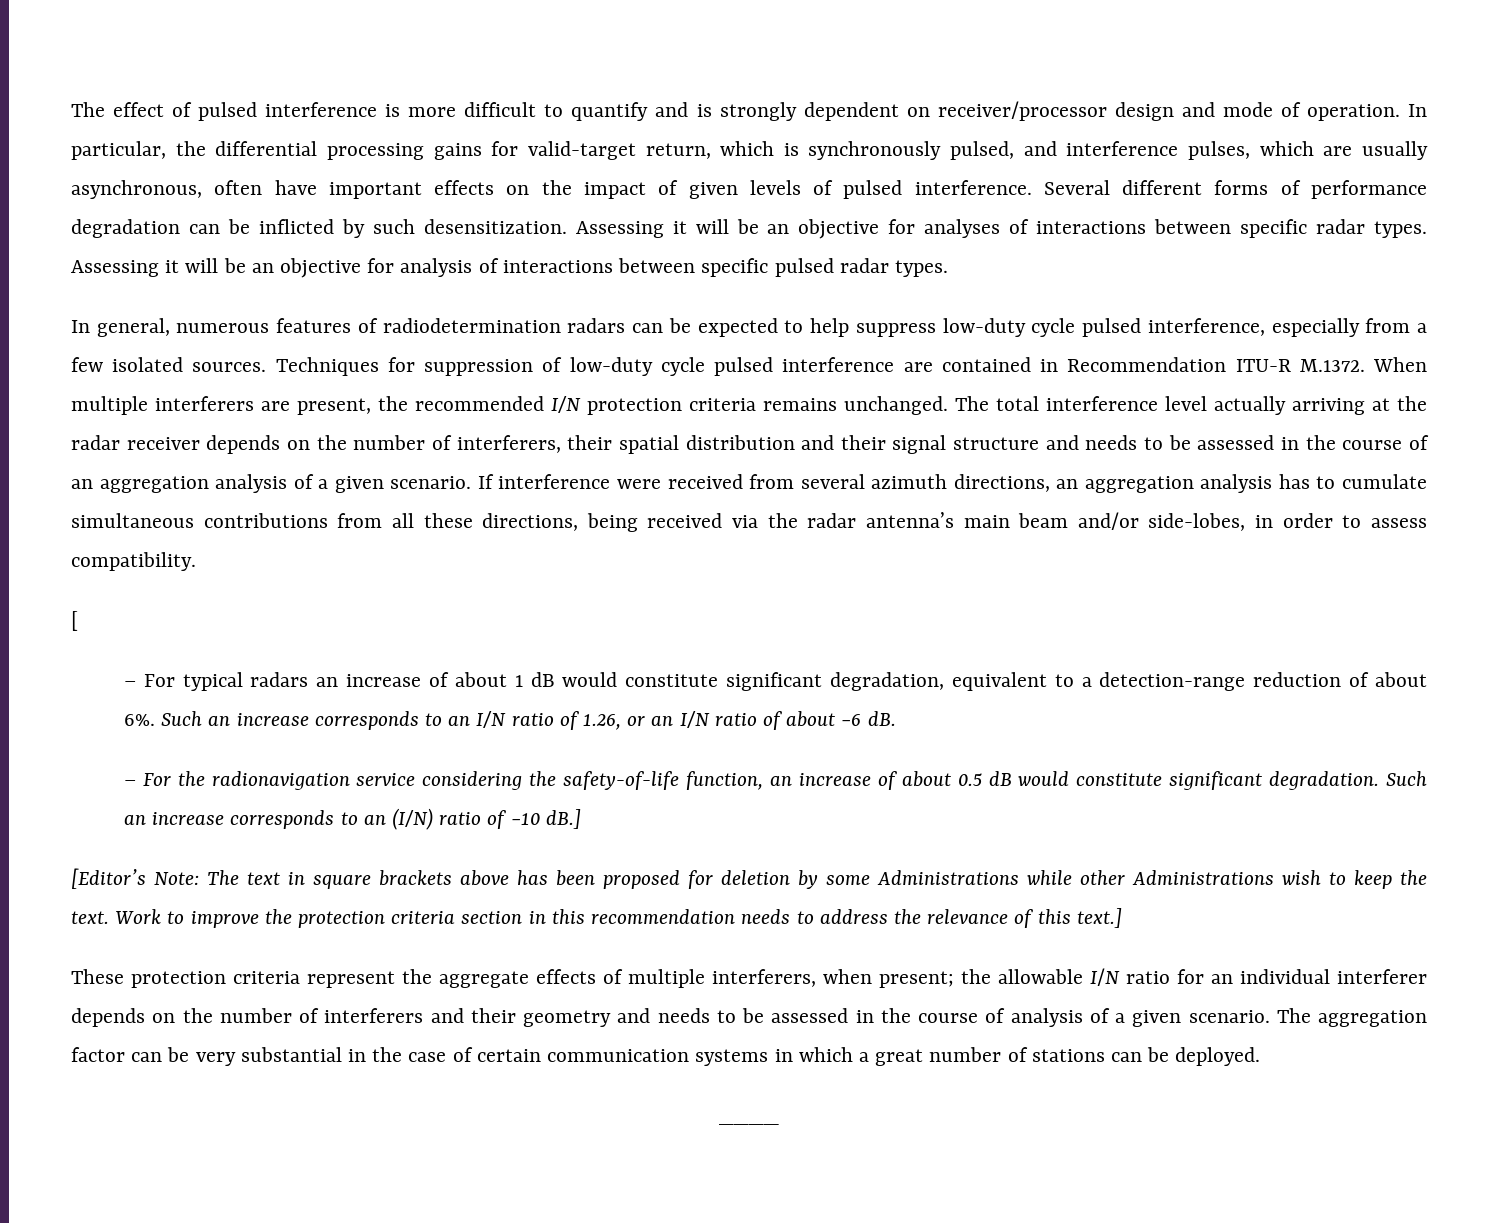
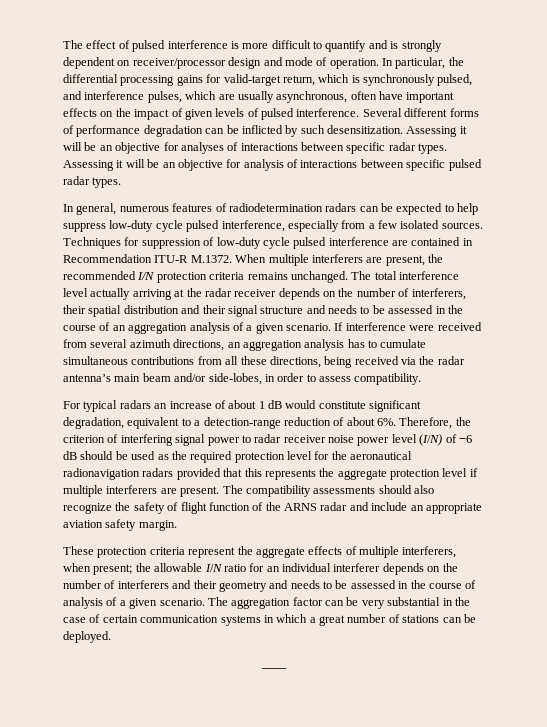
[71,611,78,631] [123,681,136,687] [ // – -> (422, 379) none
[161,711,896,730] [123,771,1427,790] [123,808,581,830] [71,868,1427,889] [71,908,1122,928] Such an increase corresponds to an I/N ratio of 1.26, or an I/N ratio of about −6 dB. // – For the radionavigation service considering the safety-of-life function, an increase of about 0.5 dB would constitute significant degradation. Such an increase corresponds to an (I/N) ratio of −10 dB.] // [Editor’s Note: The text in square brackets above has been proposed for deletion by some Administrations while other Administrations wish to keep the text. Work to improve the protection criteria section in this recommendation needs to address the relevance of this text.] -> [399,417,471,429] [63,434,472,446] [63,451,413,463] [63,468,478,480] [63,485,434,497] [63,502,482,514] [63,519,177,531] Therefore, the criterion of interfering signal power to radar receiver noise power level (I/N) of −6 dB should be used as the required protection level for the aeronautical radionavigation radars provided that this represents the aggregate protection level if multiple interferers are present. The compatibility assessments should also recognize the safety of flight function of the ARNS radar and include an appropriate aviation safety margin.

